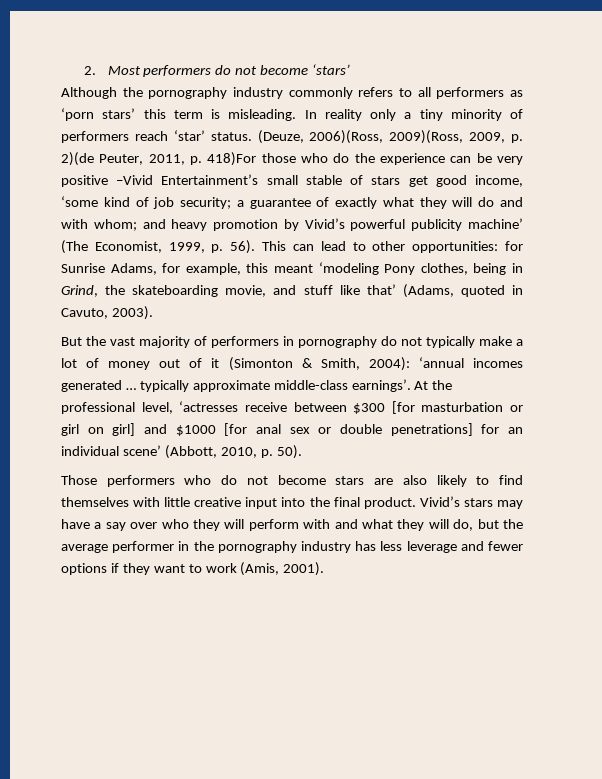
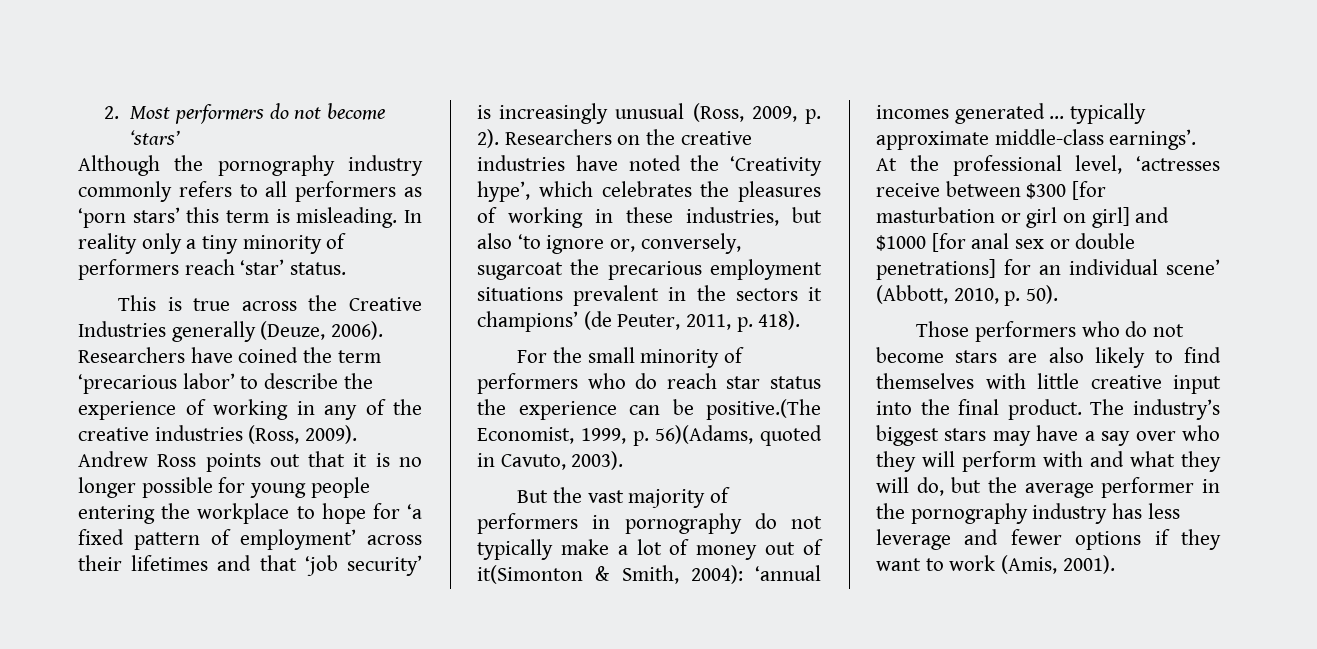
[257,130,523,144] [61,152,523,166] [61,174,523,187] [61,196,523,209] [61,218,523,231] [61,240,523,254] [61,262,524,275] [61,284,454,298] (Deuze, 2006)(Ross, 2009)(Ross, 2009, p. 2)(de Peuter, 2011, p. 418)For those who do the experience can be very positive –Vivid Entertainment’s small stable of stars get good income, ‘some kind of job security; a guarantee of exactly what they will do and with whom; and heavy promotion by Vivid’s powerful publicity machine’ (The Economist, 1999, p. 56). This can lead to other opportunities: for Sunrise Adams, for example, this meant ‘modeling Pony clothes, being in Grind, the skateboarding movie, and stuff like that’ (Adams, -> [118,295,422,311] [78,321,384,342] [78,347,381,363] [78,373,373,394] [78,399,422,420] [78,425,358,444] [78,451,422,472] [78,477,370,498] [78,503,422,524] [78,529,422,550] [78,555,422,576] [477,103,821,124] [477,129,752,148] [477,155,822,176] [477,181,821,202] [477,207,822,228] [477,233,741,254] [477,259,822,280] [477,285,822,306] [477,311,801,332] [517,347,744,368] [477,373,821,394] [477,399,821,420] [477,425,754,446] // This is true across the Creative Industries generally (Deuze, 2006). Researchers have coined the term ‘precarious labor’ to describe the experience of working in any of the creative industries (Ross, 2009). Andrew Ross points out that it is no longer possible for young people entering the workplace to hope for ‘a fixed pattern of employment’ across their lifetimes and that ‘job security’ is increasingly unusual (Ross, 2009, p. 2). Researchers on the creative industries have noted the ‘Creativity hype’, which celebrates the pleasures of working in these industries, but also ‘to ignore or, conversely, sugarcoat the precarious employment situations prevalent in the sectors it champions’ (de Peuter, 2011, p. 418). // For the small minority of performers who do reach star status the experience can be positive.(The Economist, 1999, p. 56)(Adams,
[211,357,293,371] it (Simonton -> [477,565,583,584] it(Simonton
[419,496,460,507] Vivid’s -> [1090,399,1220,420] [876,425,939,446] The industry’s biggest

